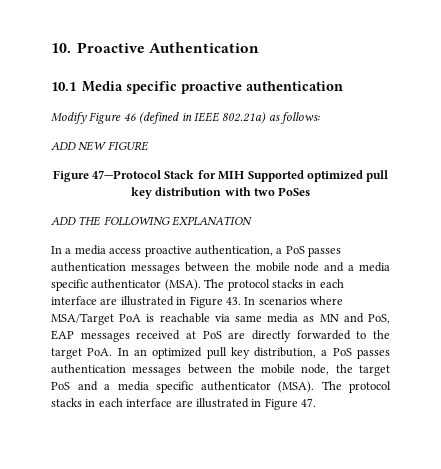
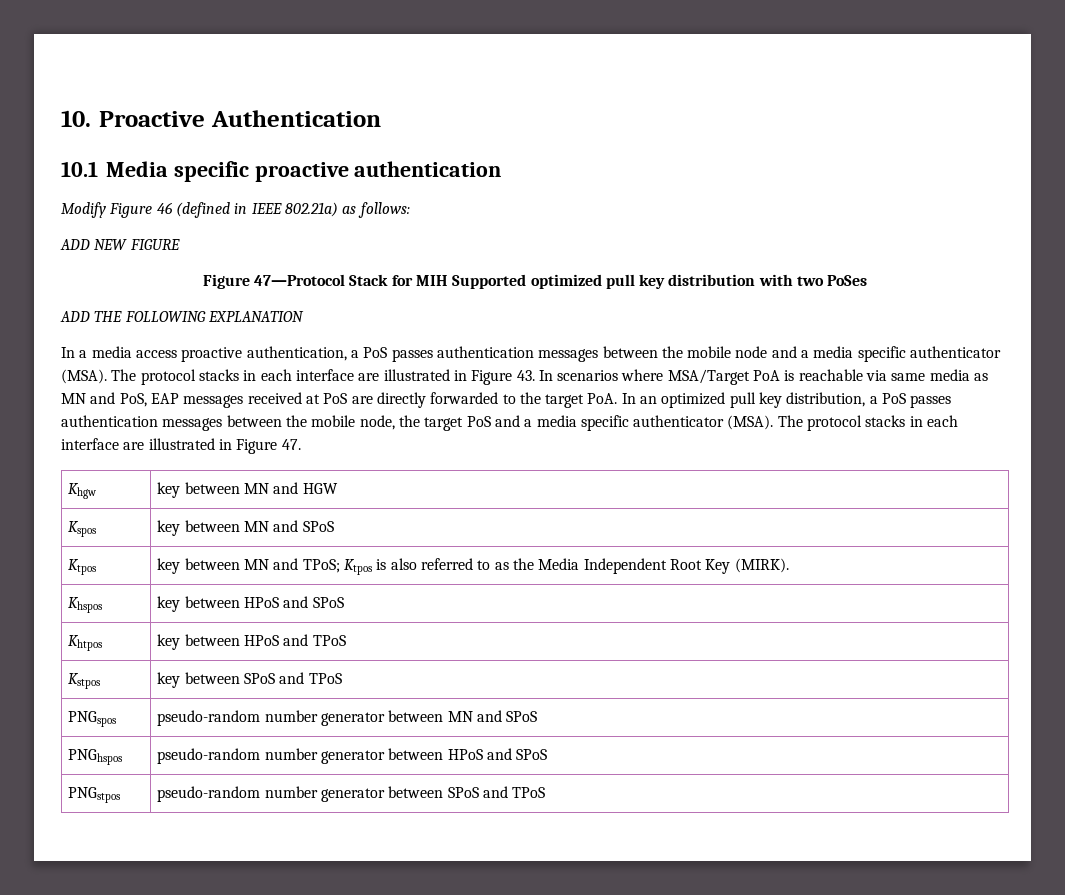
(316, 402) none -> [68,483,97,499] [157,482,338,498] [68,521,97,537] [157,520,334,536] [68,559,97,575] [157,558,789,575] [68,597,103,613] [157,596,344,612] [68,635,103,651] [157,634,346,650] [68,673,101,689] [157,672,342,688] [68,711,117,727] [157,710,538,726] [68,749,123,765] [157,748,548,764] [68,787,121,803] [157,786,546,802] // Khgw | key between MN and HGW // Kspos | key between MN and SPoS // Ktpos | key between MN and TPoS; Ktpos is also referred to as the Media Independent Root Key (MIRK). // Khspos | key between HPoS and SPoS // Khtpos | key between HPoS and TPoS // Kstpos | key between SPoS and TPoS // PNGspos | pseudo-random number generator between MN and SPoS // PNGhspos | pseudo-random number generator between HPoS and SPoS // PNGstpos | pseudo-random number generator between SPoS and TPoS

